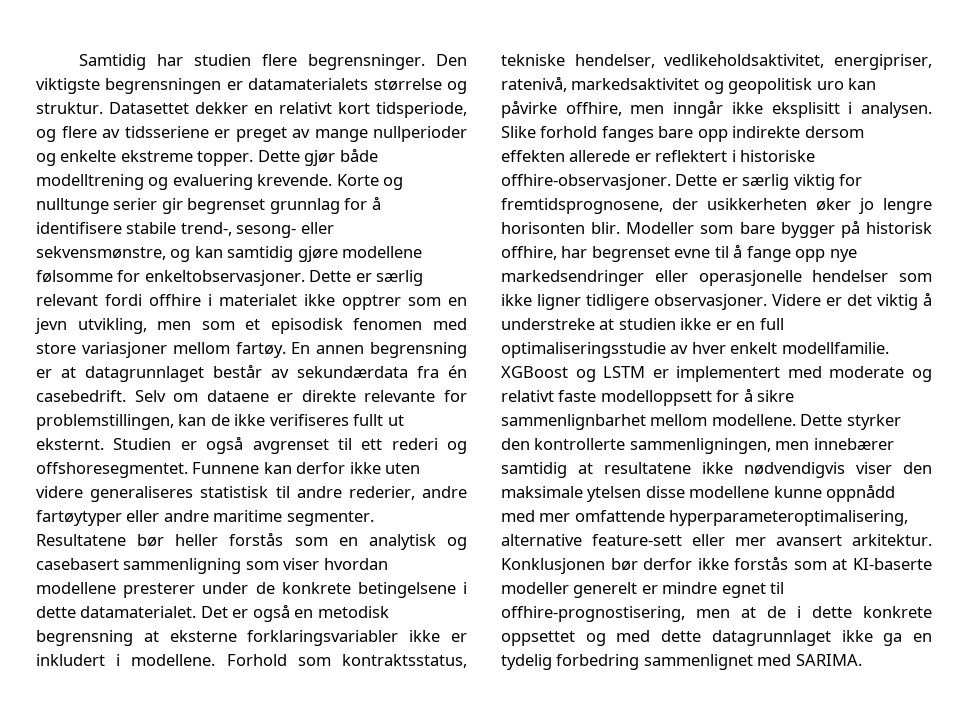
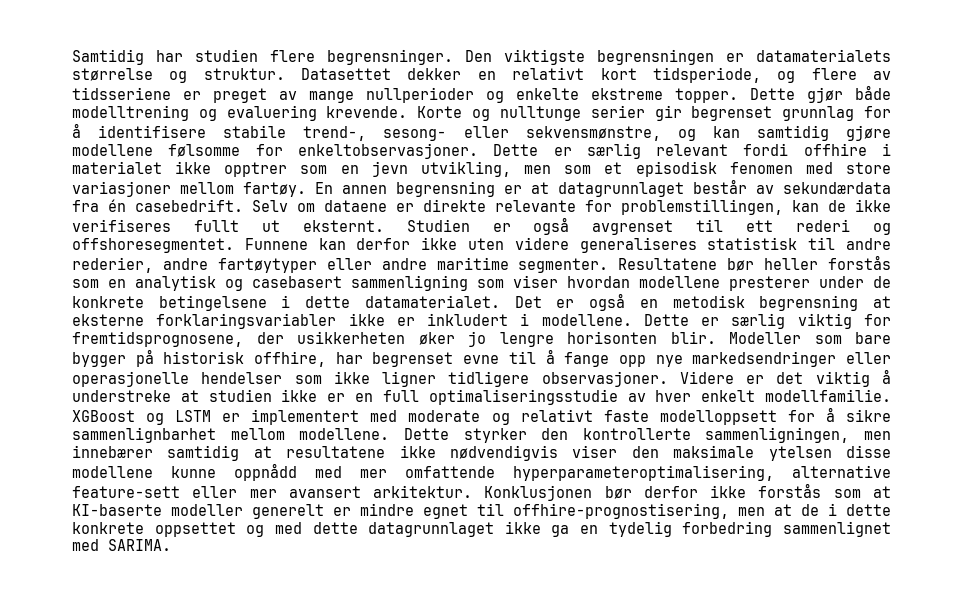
[226,654,467,668] [501,54,932,70] [501,76,877,94] [501,100,932,118] [501,126,864,142] [501,150,816,162] [501,174,671,190] Forhold som kontraktsstatus, tekniske hendelser, vedlikeholdsaktivitet, energipriser, ratenivå, markedsaktivitet og geopolitisk uro kan påvirke offhire, men inngår ikke eksplisitt i analysen. Slike forhold fanges bare opp indirekte dersom effekten allerede er reflektert i historiske offhire-observasjoner. -> (632, 320) none

